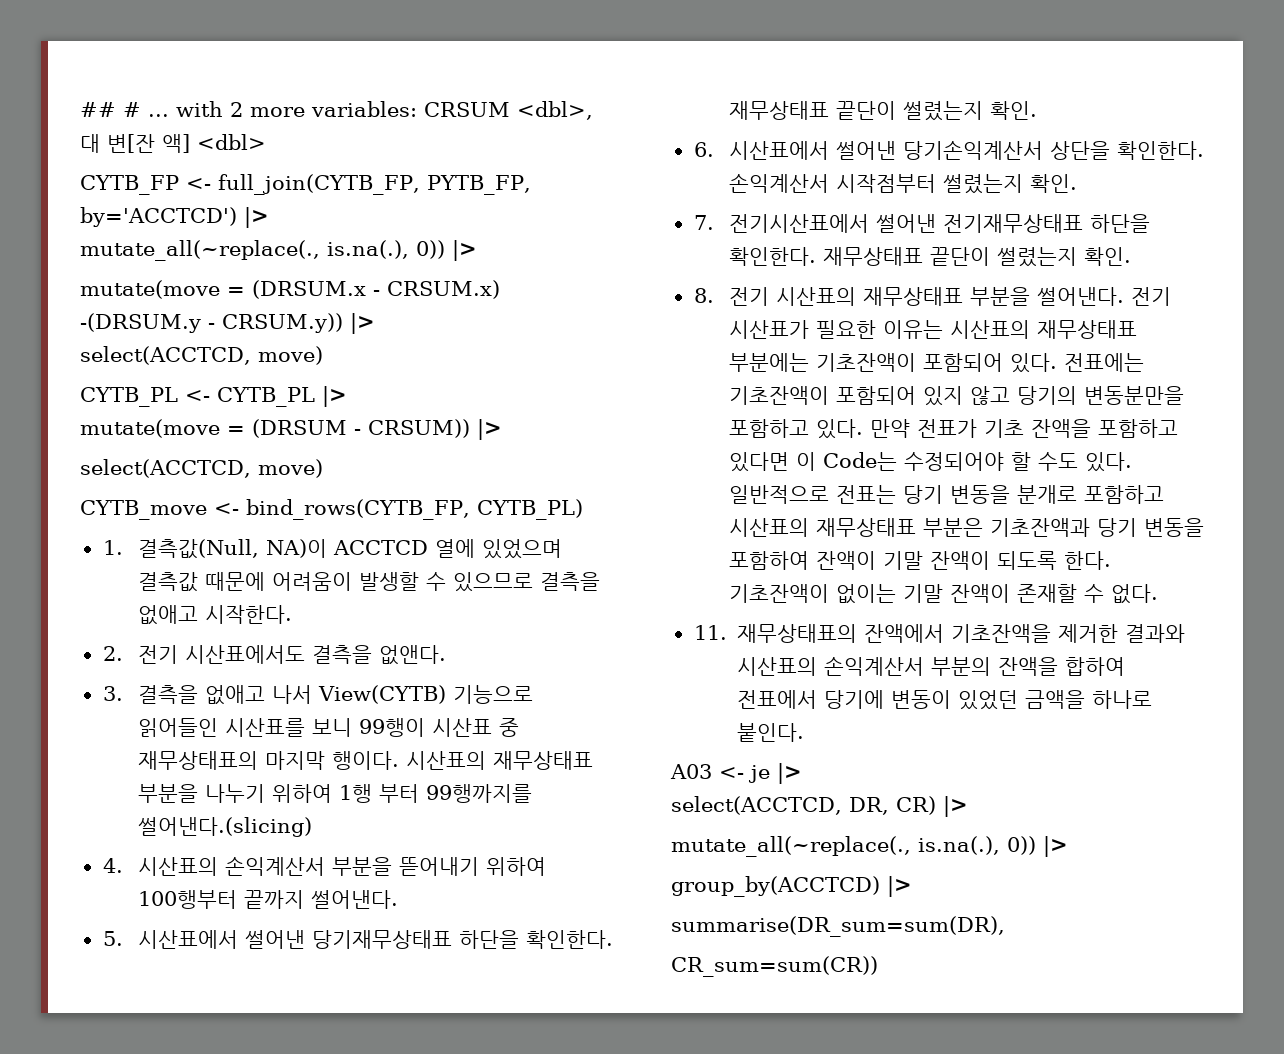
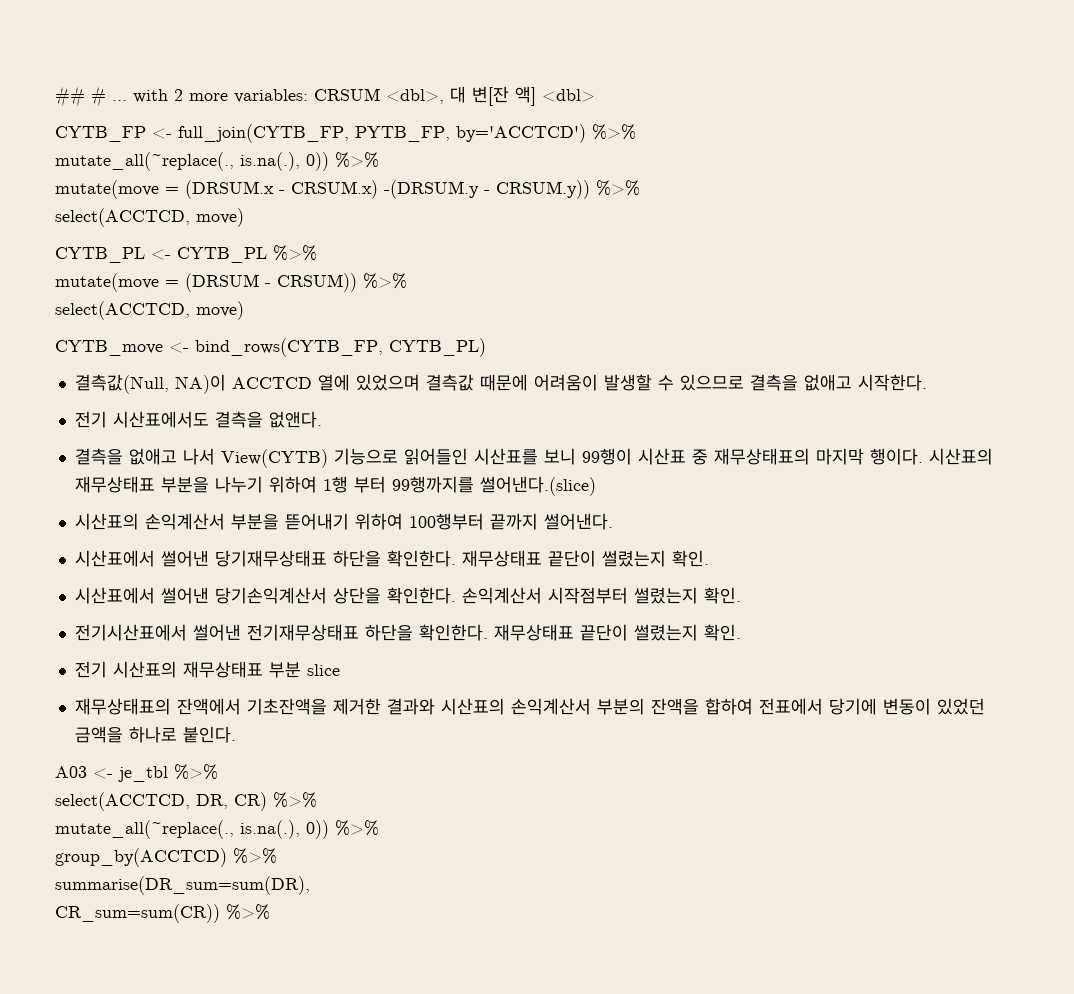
[244,207,269,228] [80,240,477,261] |> // mutate_all(~replace(., is.na(.), 0)) |> -> [592,124,636,140] [55,152,379,171] %>% // mutate_all(~replace(., is.na(.), 0)) %>%
[350,313,375,334] |> -> [596,180,640,196] %>%
[322,386,347,407] |> -> [273,245,317,261] %>%
[477,419,502,440] |> -> [363,273,407,289] %>%
[102,540,123,555] 1. -> (486, 347) none
[102,646,123,661] 2. -> (927, 382) none
[102,686,123,701] 3. -> (322, 419) none
[137,817,312,837] [102,858,123,873] 썰어낸다.(slicing) // 4. -> [479,476,596,496] 썰어낸다.(slice) //
[102,931,123,946] 5. -> (613, 521) none
[693,142,714,157] 6. -> (709, 558) none
[693,215,714,230] 7. -> (741, 595) none
[693,288,714,303] 8. -> (741, 632) none
[969,287,1171,306] [728,320,1137,339] [728,353,1144,373] [728,386,1184,406] [728,419,1178,439] [728,452,1132,472] [728,485,1164,504] [728,518,1204,537] [728,551,1111,570] [728,584,1158,604] [693,625,727,640] 부분을 썰어낸다. 전기 시산표가 필요한 이유는 시산표의 재무상태표 부분에는 기초잔액이 포함되어 있다. 전표에는 기초잔액이 포함되어 있지 않고 당기의 변동분만을 포함하고 있다. 만약 전표가 기초 잔액을 포함하고 있다면 이 Code는 수정되어야 할 수도 있다. 일반적으로 전표는 당기 변동을 분개로 포함하고 시산표의 재무상태표 부분은 기초잔액과 당기 변동을 포함하여 잔액이 기말 잔액이 되도록 한다. 기초잔액이 없이는 기말 잔액이 존재할 수 없다. // 11. -> [268,662,340,678] 부분 slice //
[748,763,802,784] je |> -> [118,764,218,782] je_tbl %>%
[942,796,968,817] [671,836,1068,857] |> // mutate_all(~replace(., is.na(.), 0)) |> -> [273,792,317,808] [55,820,379,839] %>% // mutate_all(~replace(., is.na(.), 0)) %>%
[887,876,912,897] |> -> [233,848,277,864] %>%
(878, 966) none -> [226,904,270,920] %>%

